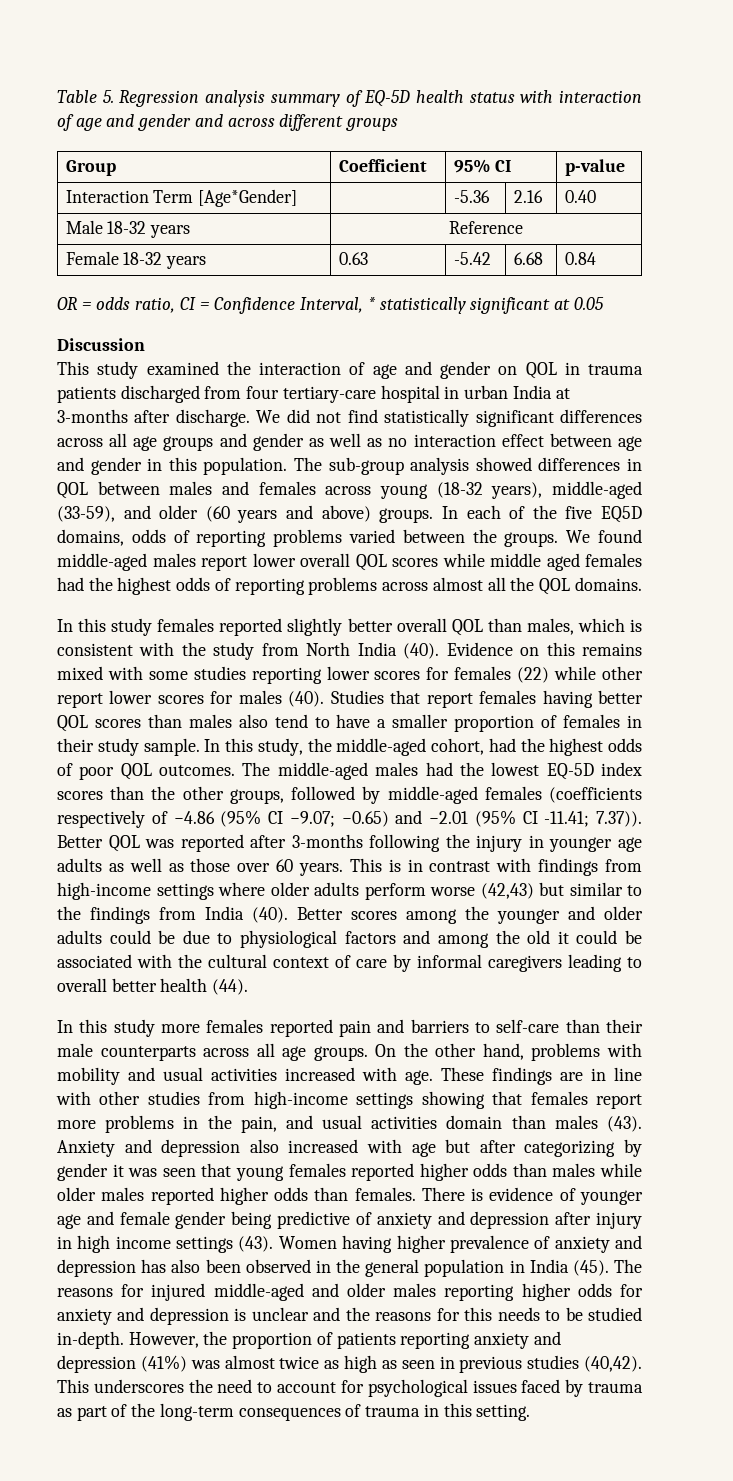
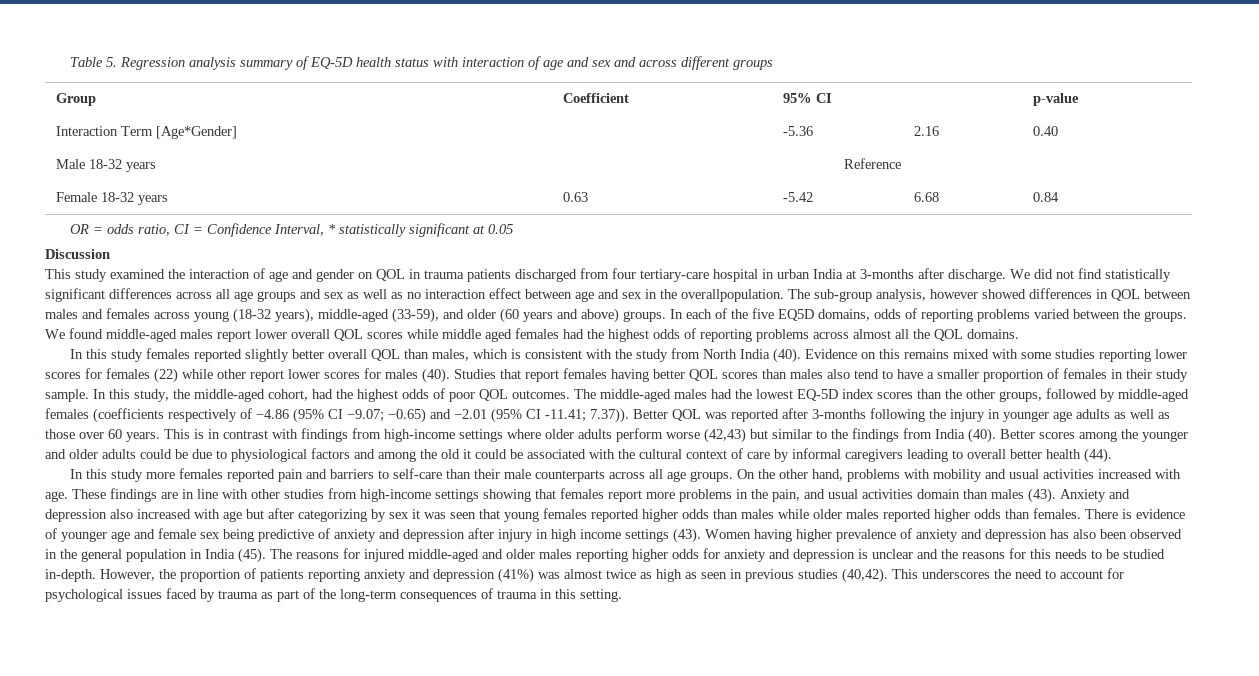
[138,114,192,131] gender -> [592,60,612,67] sex
[252,433,304,451] gender -> [324,292,344,299] sex
[90,457,470,475] gender in this population. The sub-group analysis -> [622,289,978,302] sex in the overallpopulation. The sub-group analysis, however
[57,1163,108,1181] gender -> [389,512,409,519] sex
[175,1211,227,1229] gender -> [200,532,220,539] sex

